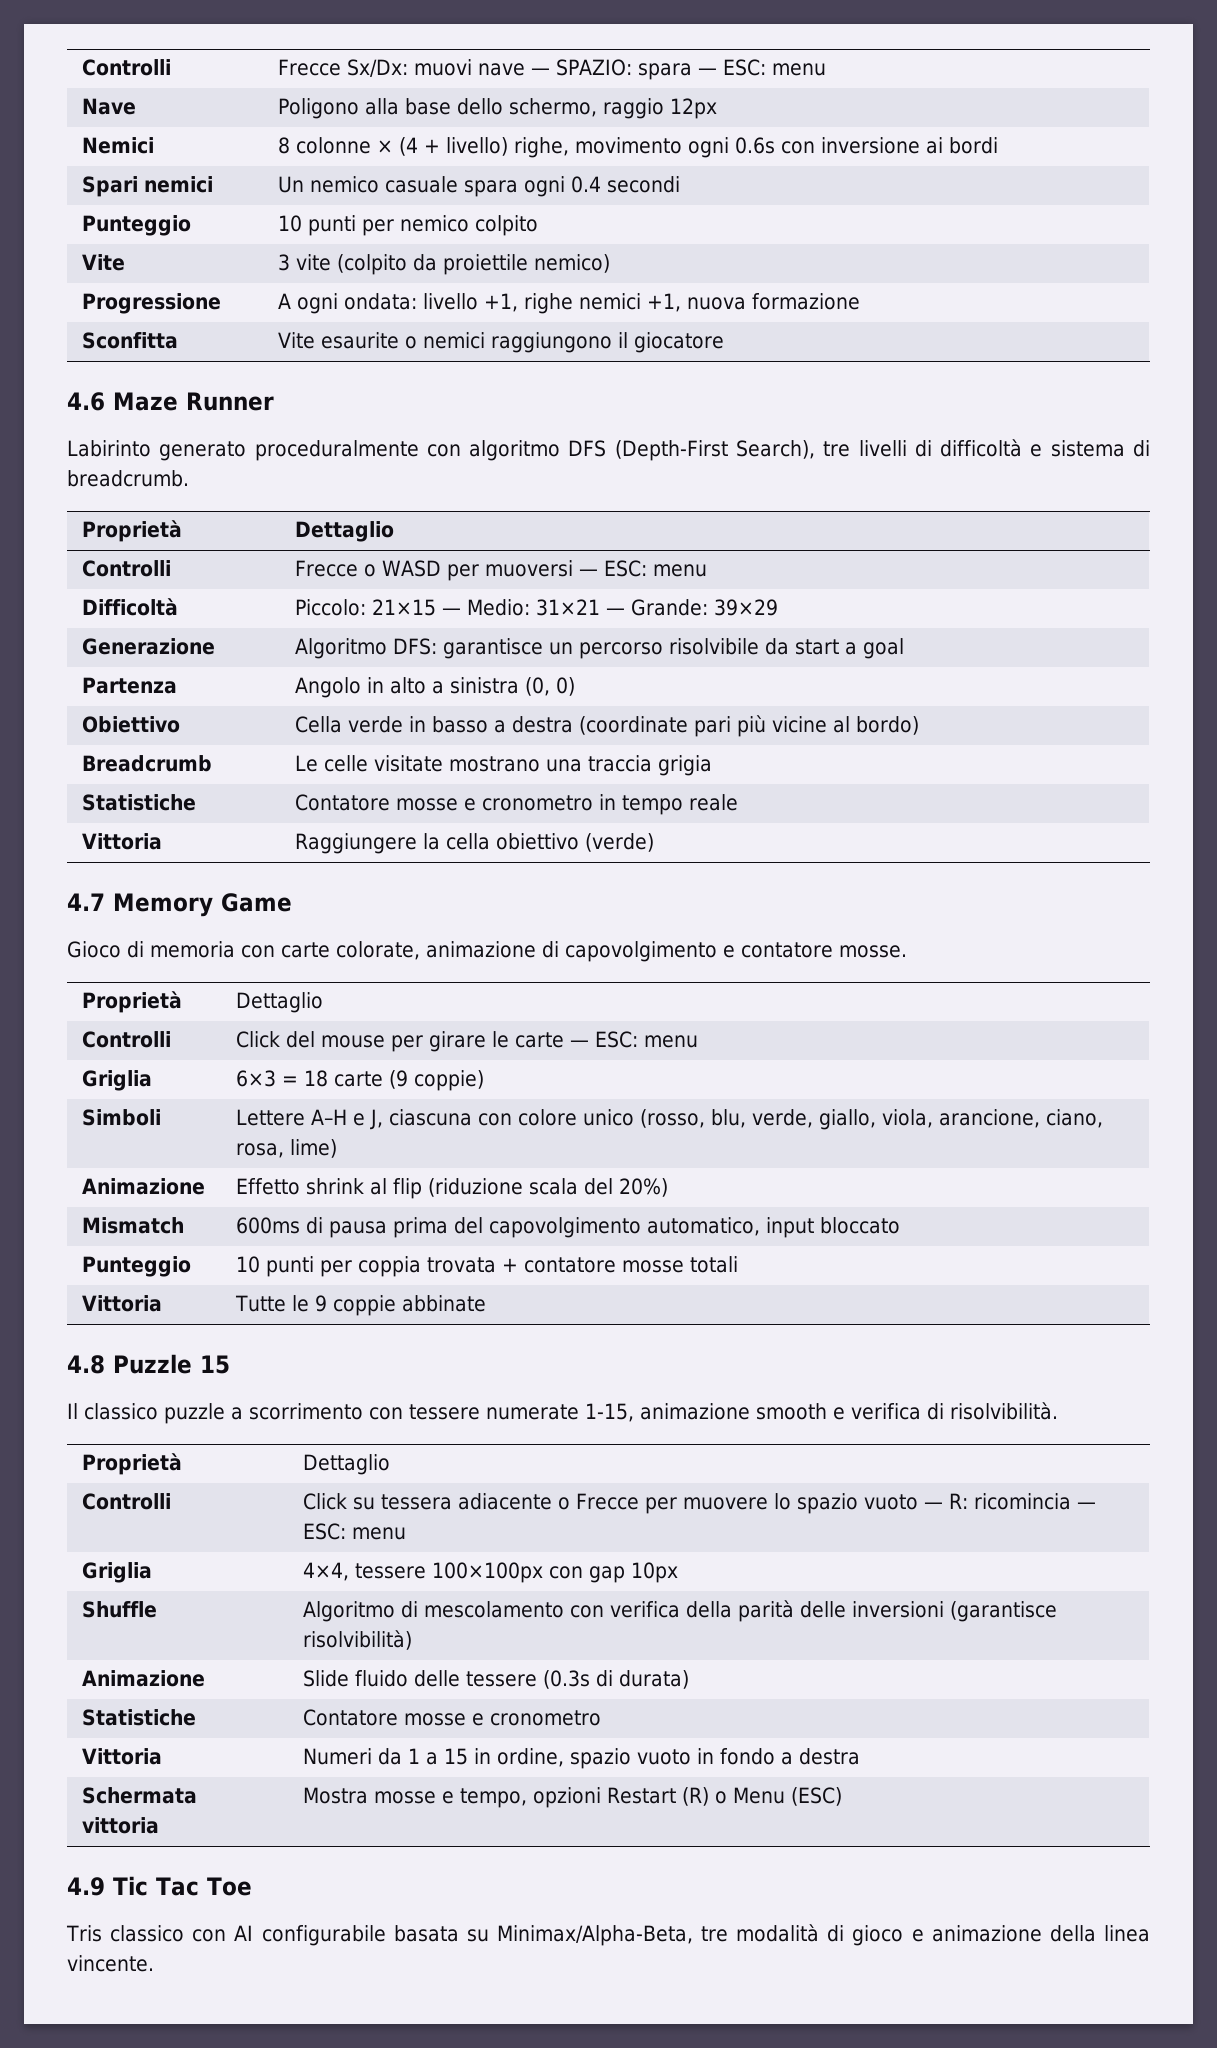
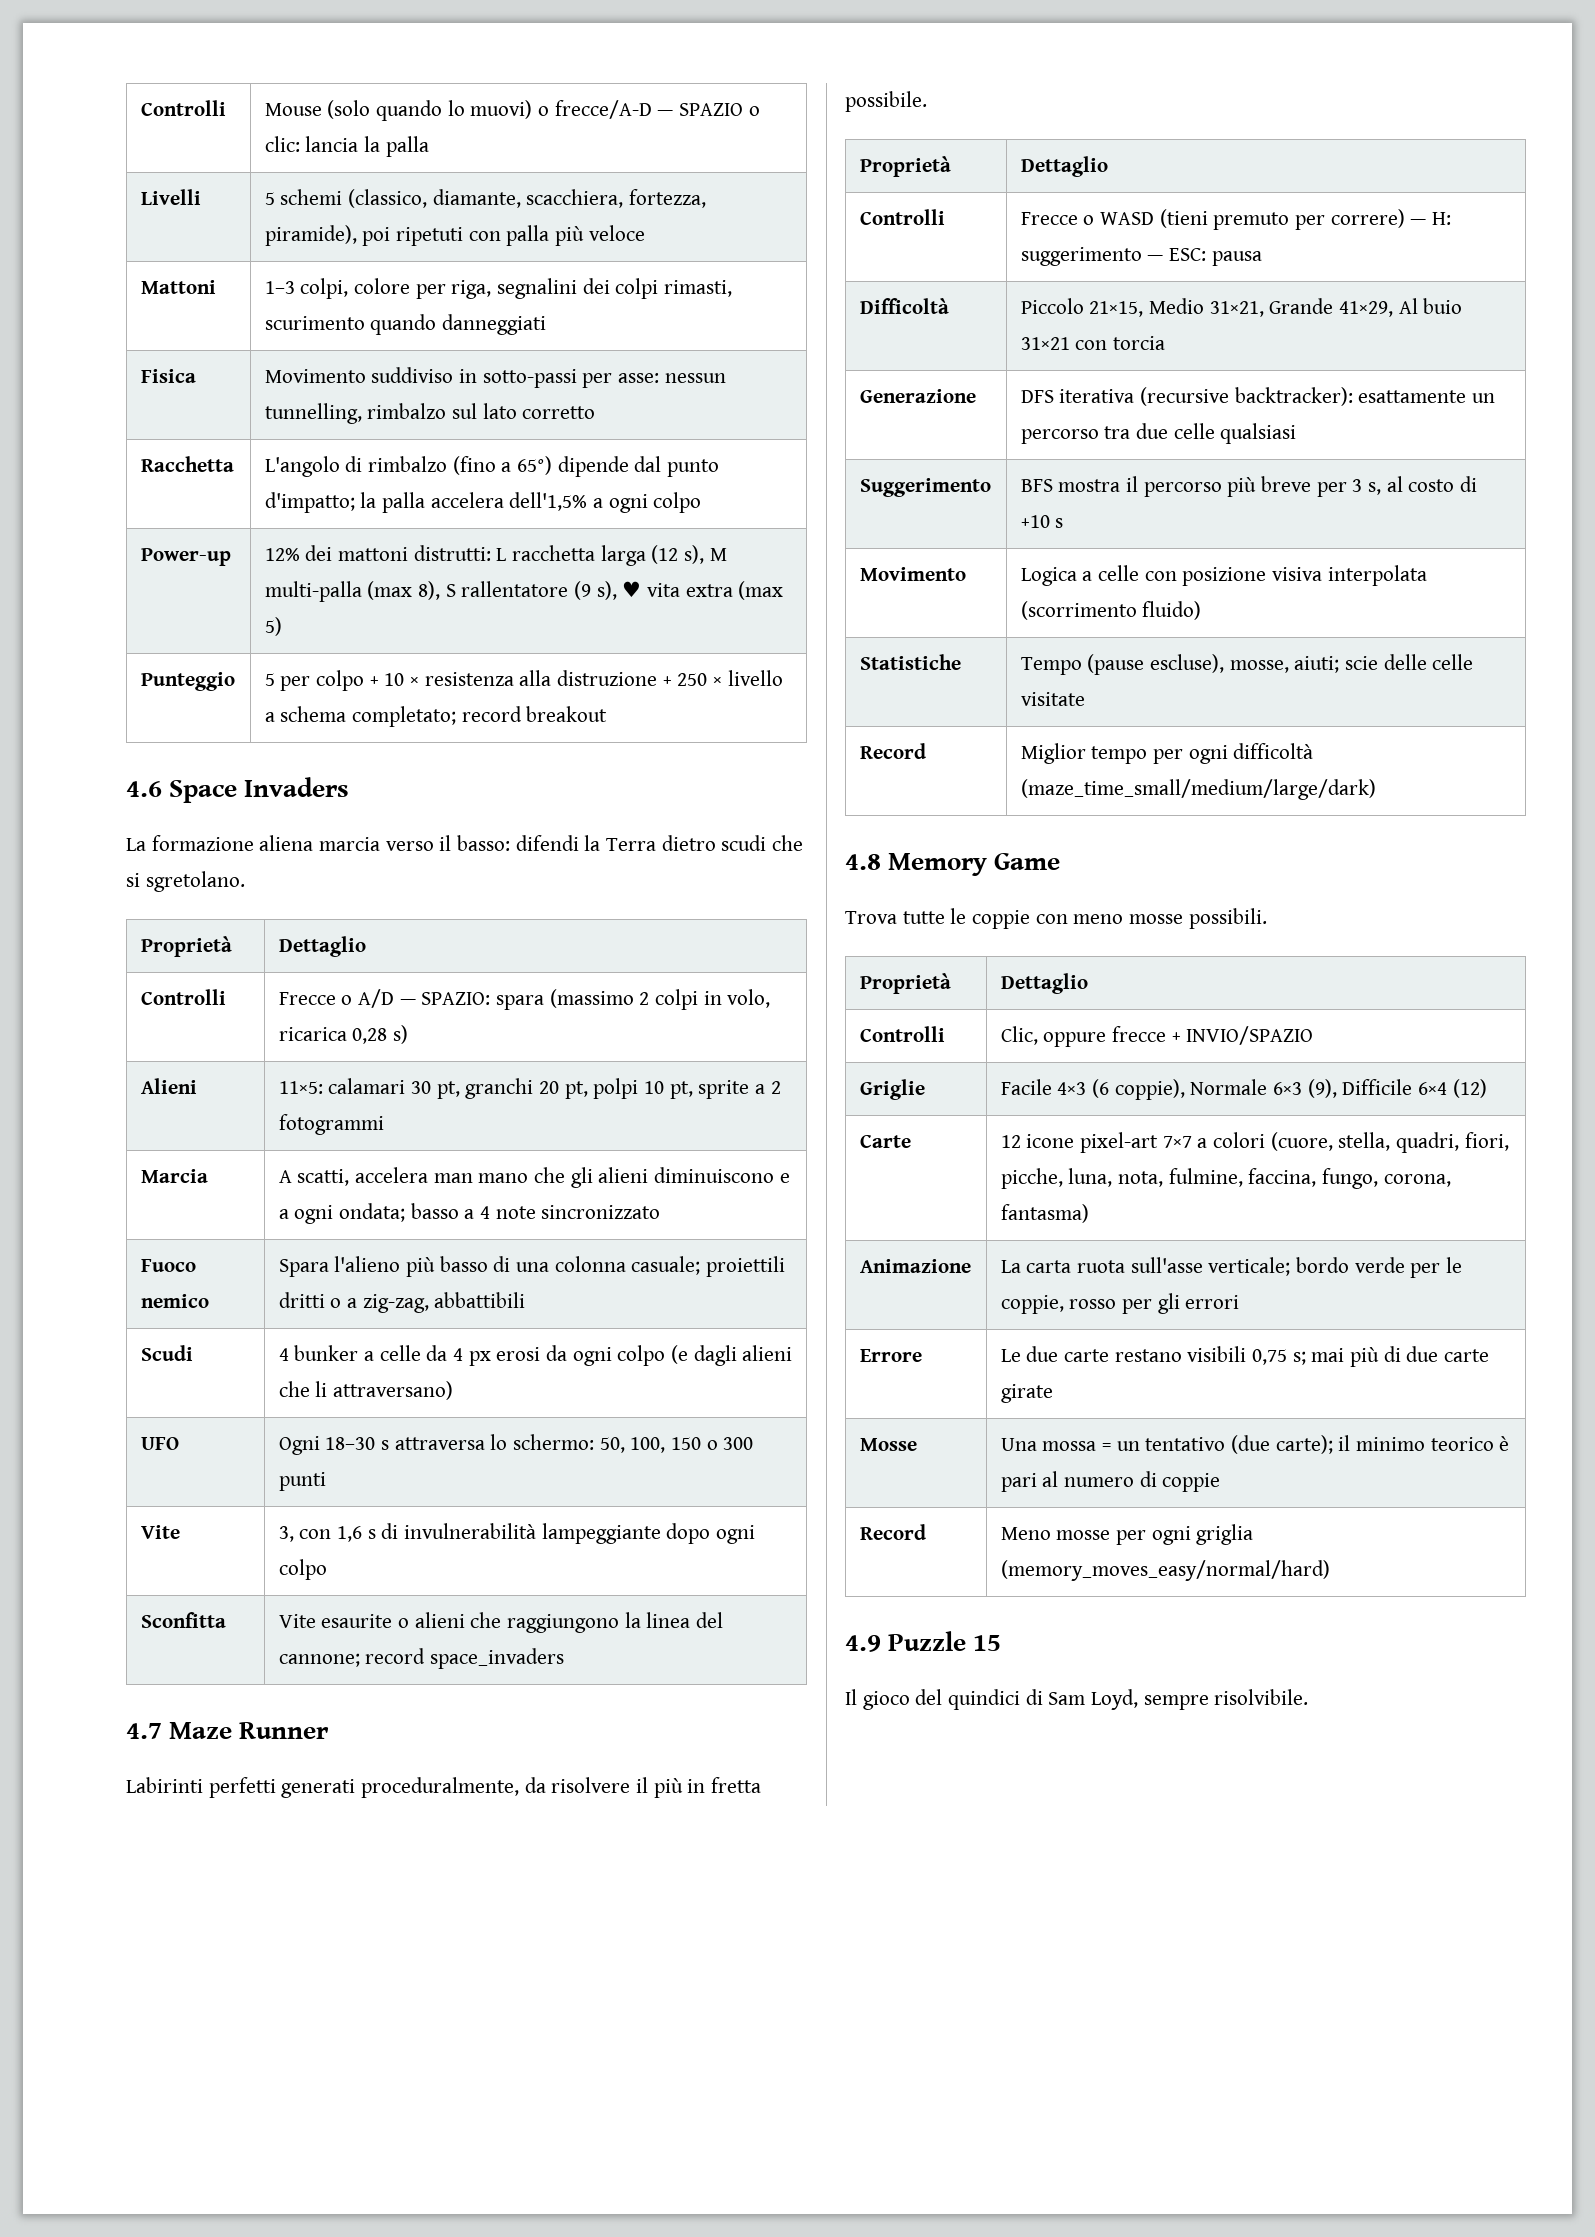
[82,59,172,76] [278,59,827,80] [82,98,137,115] [278,98,718,119] [82,137,155,154] [278,137,999,158] [82,176,214,197] [278,176,681,197] [82,215,192,236] [278,215,539,236] [82,254,126,271] [278,254,611,275] [82,293,222,314] [278,293,861,314] [82,332,179,349] [278,332,725,353] [67,392,274,411] [67,439,1151,461] [67,470,189,487] Controlli | Frecce Sx/Dx: muovi nave — SPAZIO: spara — ESC: menu // Nave | Poligono alla base dello schermo, raggio 12px // Nemici | 8 colonne × (4 + livello) righe, movimento ogni 0.6s con inversione ai bordi // Spari nemici | Un nemico casuale spara ogni 0.4 secondi // Punteggio | 10 punti per nemico colpito // Vite | 3 vite (colpito da proiettile nemico) // Progressione | A ogni ondata: livello +1, righe nemici +1, nuova formazione // Sconfitta | Vite esaurite o nemici raggiungono il giocatore // 4.6 Maze Runner // Labirinto generato proceduralmente con algoritmo DFS (Depth-First Search), tre livelli di difficoltà e sistema di breadcrumb. -> [140,100,226,116] [264,100,760,121] [264,136,429,157] [140,189,201,205] [264,189,706,208] [264,225,645,246] [140,280,216,294] [264,278,732,299] [264,314,546,335] [140,369,196,383] [264,367,726,388] [264,403,596,424] [140,456,234,472] [264,456,719,477] [264,492,702,513] [140,548,231,566] [264,545,727,566] [264,581,784,602] [264,617,282,636] [140,672,235,691] [264,670,783,691] [264,706,608,727] [126,777,350,803] [126,835,804,851] [126,871,245,892] [140,936,232,957] [278,936,366,957] [140,989,226,1005] [278,989,771,1010] [278,1025,408,1044] [140,1078,197,1094] [278,1078,781,1099] [278,1114,384,1135] [140,1169,208,1183] [278,1167,790,1188] [278,1203,661,1224] [140,1259,196,1272] [140,1294,209,1308] [278,1256,785,1277] [278,1292,526,1313] [140,1345,193,1361] [278,1345,793,1366] [278,1381,453,1400] [140,1437,179,1450] [278,1434,754,1455] [278,1472,326,1491] [140,1525,180,1539] [278,1523,755,1544] [278,1559,327,1580] [140,1612,226,1628] [278,1612,723,1633] [278,1648,564,1669] [126,1722,330,1739] [126,1777,762,1798] [845,91,927,112] Controlli | Mouse (solo quando lo muovi) o frecce/A-D — SPAZIO o clic: lancia la palla // Livelli | 5 schemi (classico, diamante, scacchiera, fortezza, piramide), poi ripetuti con palla più veloce // Mattoni | 1–3 colpi, colore per riga, segnalini dei colpi rimasti, scurimento quando danneggiati // Fisica | Movimento suddiviso in sotto-passi per asse: nessun tunnelling, rimbalzo sul lato corretto // Racchetta | L'angolo di rimbalzo (fino a 65°) dipende dal punto d'impatto; la palla accelera dell'1,5% a ogni colpo // Power-up | 12% dei mattoni distrutti: L racchetta larga (12 s), M multi-palla (max 8), S rallentatore (9 s), ♥ vita extra (max 5) // Punteggio | 5 per colpo + 10 × resistenza alla distruzione + 250 × livello a schema completato; record breakout // 4.6 Space Invaders // La formazione aliena marcia verso il basso: difendi la Terra dietro scudi che si sgretolano. // Proprietà | Dettaglio // Controlli | Frecce o A/D — SPAZIO: spara (massimo 2 colpi in volo, ricarica 0,28 s) // Alieni | 11×5: calamari 30 pt, granchi 20 pt, polpi 10 pt, sprite a 2 fotogrammi // Marcia | A scatti, accelera man mano che gli alieni diminuiscono e a ogni ondata; basso a 4 note sincronizzato // Fuoco nemico | Spara l'alieno più basso di una colonna casuale; proiettili dritti o a zig-zag, abbattibili // Scudi | 4 bunker a celle da 4 px erosi da ogni colpo (e dagli alieni che li attraversano) // UFO | Ogni 18–30 s attraversa lo schermo: 50, 100, 150 o 300 punti // Vite | 3, con 1,6 s di invulnerabilità lampeggiante dopo ogni colpo // Sconfitta | Vite esaurite o alieni che raggiungono la linea del cannone; record space_invaders // 4.7 Maze Runner // Labirinti perfetti generati proceduralmente, da risolvere il più in fretta possibile.
[447,560,708,581] per muoversi — ESC: menu -> [1159,209,1451,230] [1020,247,1262,266] (tieni premuto per correre) — H: suggerimento — ESC: pausa
[295,599,779,616] [82,638,216,655] [295,638,905,659] [82,677,178,694] [295,677,576,698] [82,716,181,733] [295,715,920,737] [82,755,213,772] [295,755,713,776] [82,794,197,811] [295,794,739,815] [82,833,163,850] [295,833,655,854] [67,893,292,917] [67,941,907,962] [82,991,183,1013] [236,992,324,1013] [82,1031,172,1048] [236,1031,699,1052] [82,1070,153,1091] [236,1070,485,1091] [82,1109,162,1126] [236,1109,1104,1130] [236,1139,338,1158] [82,1178,206,1195] [236,1178,669,1199] [82,1217,185,1234] [236,1217,901,1238] [82,1256,192,1277] [236,1256,739,1277] [82,1295,163,1312] [235,1295,487,1316] [67,1354,230,1374] [67,1402,1058,1424] [82,1453,183,1475] [303,1454,391,1475] [82,1493,172,1510] [303,1493,1097,1514] [303,1523,407,1540] [82,1562,153,1583] [303,1562,679,1583] [82,1601,158,1618] [303,1600,1058,1622] [303,1630,413,1650] [82,1670,206,1687] [303,1670,690,1689] [82,1709,197,1726] [303,1709,602,1726] [82,1748,163,1765] [303,1748,861,1769] [82,1787,198,1804] [82,1817,160,1834] [303,1787,843,1808] [67,1876,252,1896] [66,1924,1151,1946] [67,1955,154,1972] Piccolo: 21×15 — Medio: 31×21 — Grande: 39×29 // Generazione | Algoritmo DFS: garantisce un percorso risolvibile da start a goal // Partenza | Angolo in alto a sinistra (0, 0) // Obiettivo | Cella verde in basso a destra (coordinate pari più vicine al bordo) // Breadcrumb | Le celle visitate mostrano una traccia grigia // Statistiche | Contatore mosse e cronometro in tempo reale // Vittoria | Raggiungere la cella obiettivo (verde) // 4.7 Memory Game // Gioco di memoria con carte colorate, animazione di capovolgimento e contatore mosse. // Proprietà | Dettaglio // Controlli | Click del mouse per girare le carte — ESC: menu // Griglia | 6×3 = 18 carte (9 coppie) // Simboli | Lettere A–H e J, ciascuna con colore unico (rosso, blu, verde, giallo, viola, arancione, ciano, rosa, lime) // Animazione | Effetto shrink al flip (riduzione scala del 20%) // Mismatch | 600ms di pausa prima del capovolgimento automatico, input bloccato // Punteggio | 10 punti per coppia trovata + contatore mosse totali // Vittoria | Tutte le 9 coppie abbinate // 4.8 Puzzle 15 // Il classico puzzle a scorrimento con tessere numerate 1-15, animazione smooth e verifica di risolvibilità. // Proprietà | Dettaglio // Controlli | Click su tessera adiacente o Frecce per muovere lo spazio vuoto — R: ricomincia — ESC: menu // Griglia | 4×4, tessere 100×100px con gap 10px // Shuffle | Algoritmo di mescolamento con verifica della parità delle inversioni (garantisce risolvibilità) // Animazione | Slide fluido delle tessere (0.3s di durata) // Statistiche | Contatore mosse e cronometro // Vittoria | Numeri da 1 a 15 in ordine, spazio vuoto in fondo a destra // Schermata vittoria | Mostra mosse e tempo, opzioni Restart (R) o Menu (ESC) // 4.9 Tic Tac Toe // Tris classico con AI configurabile basata su Minimax/Alpha-Beta, tre modalità di gioco e animazione della linea vincente. -> [1020,298,1463,317] [1020,336,1165,350] [859,389,976,403] [1020,387,1495,406] [1020,423,1297,444] [859,478,991,497] [1020,476,1477,497] [1020,515,1064,528] [859,567,966,581] [1020,565,1427,586] [1020,601,1202,620] [859,654,961,670] [1020,654,1474,675] [1020,692,1085,706] [859,743,926,759] [1020,743,1314,764] [1020,779,1376,800] [845,853,1061,876] [845,908,1267,929] [859,973,951,994] [1000,973,1088,994] [859,1026,945,1042] [1000,1026,1314,1047] [859,1079,925,1100] [1000,1079,1487,1100] [859,1135,911,1148] [1000,1132,1509,1153] [1000,1168,1451,1189] [1000,1204,1089,1223] [859,1259,971,1273] [1000,1257,1462,1278] [1000,1293,1240,1314] [859,1349,922,1362] [1000,1346,1489,1367] [1000,1384,1053,1403] [859,1438,917,1451] [1000,1435,1510,1454] [1000,1471,1221,1492] [859,1524,926,1540] [1000,1524,1254,1545] [1000,1560,1330,1581] [845,1631,1002,1652] [845,1689,1309,1710] Piccolo 21×15, Medio 31×21, Grande 41×29, Al buio 31×21 con torcia // Generazione | DFS iterativa (recursive backtracker): esattamente un percorso tra due celle qualsiasi // Suggerimento | BFS mostra il percorso più breve per 3 s, al costo di +10 s // Movimento | Logica a celle con posizione visiva interpolata (scorrimento fluido) // Statistiche | Tempo (pause escluse), mosse, aiuti; scie delle celle visitate // Record | Miglior tempo per ogni difficoltà (maze_time_small/medium/large/dark) // 4.8 Memory Game // Trova tutte le coppie con meno mosse possibili. // Proprietà | Dettaglio // Controlli | Clic, oppure frecce + INVIO/SPAZIO // Griglie | Facile 4×3 (6 coppie), Normale 6×3 (9), Difficile 6×4 (12) // Carte | 12 icone pixel-art 7×7 a colori (cuore, stella, quadri, fiori, picche, luna, nota, fulmine, faccina, fungo, corona, fantasma) // Animazione | La carta ruota sull'asse verticale; bordo verde per le coppie, rosso per gli errori // Errore | Le due carte restano visibili 0,75 s; mai più di due carte girate // Mosse | Una mossa = un tentativo (due carte); il minimo teorico è pari al numero di coppie // Record | Meno mosse per ogni griglia (memory_moves_easy/normal/hard) // 4.9 Puzzle 15 // Il gioco del quindici di Sam Loyd, sempre risolvibile.

